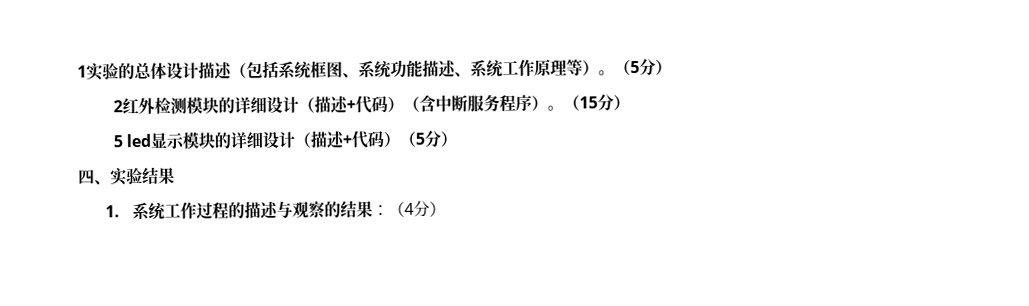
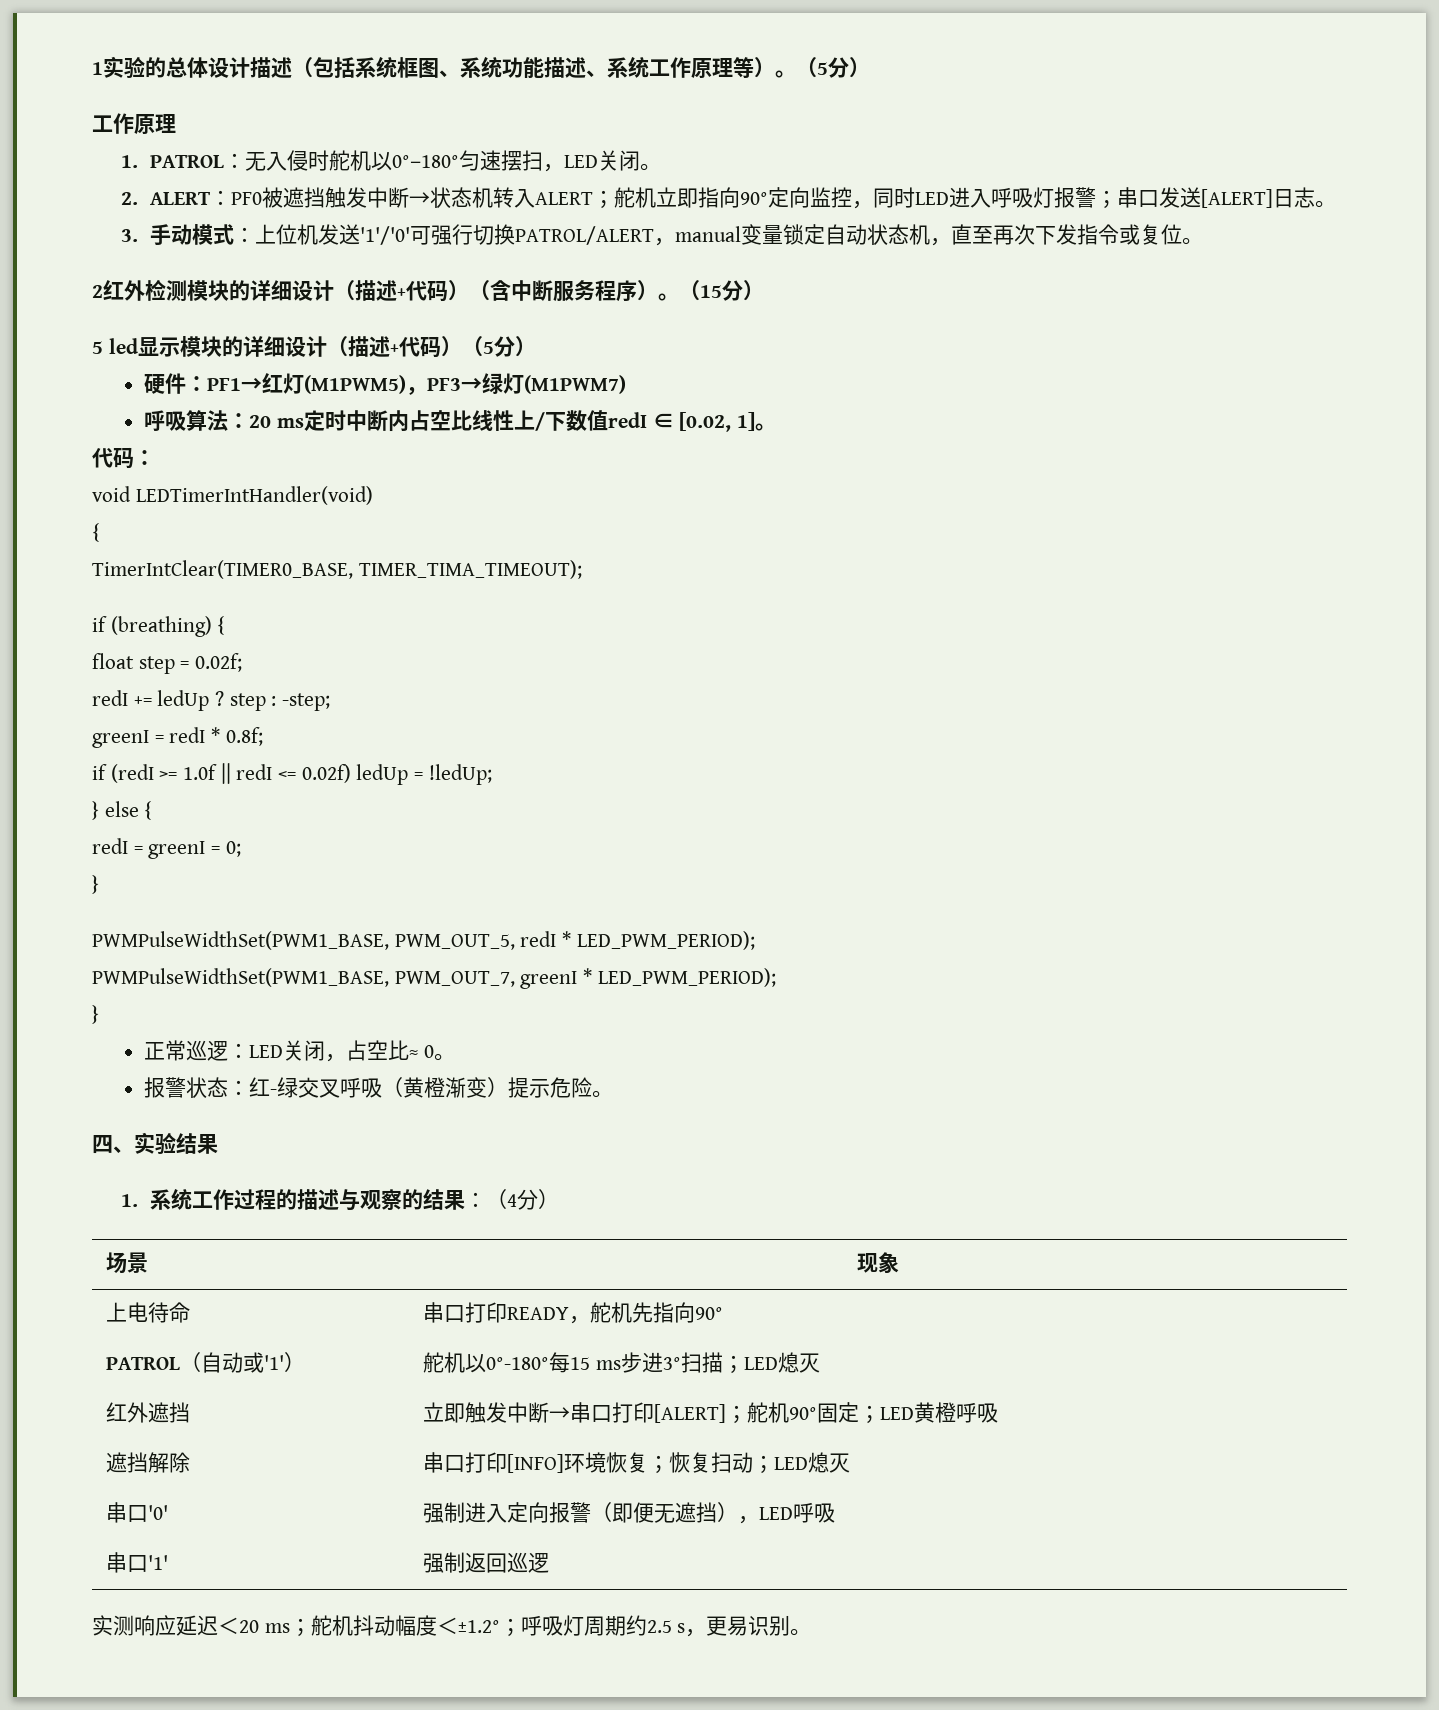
(672, 66) none -> [92,113,176,134] [121,150,662,172] [121,187,1337,209] [121,224,1204,246] // 工作原理 // 1. PATROL：无入侵时舵机以0°‒180°匀速摆扫，LED关闭。 // 2. ALERT：PF0被遮挡触发中断→状态机转入ALERT；舵机立即指向90°定向监控，同时LED进入呼吸灯报警；串口发送[ALERT]日志。 // 3.手动模式：上位机发送'1'/'0'可强行切换PATROL/ALERT，manual变量锁定自动状态机，直至再次下发指令或复位。
(458, 138) none -> [144,373,627,395] [144,410,776,432] [92,447,155,469] [92,486,373,505] [92,523,99,542] [92,560,582,579] [92,616,225,637] [92,653,243,674] [92,690,331,711] [92,727,263,748] [92,763,492,785] [92,801,152,820] [92,838,241,859] [92,875,99,894] [92,931,755,950] [92,968,776,989] [92,1005,99,1024] [144,1040,455,1062] [144,1077,614,1098] // 硬件：PF1→红灯(M1PWM5)，PF3→绿灯(M1PWM7) // 呼吸算法：20 ms定时中断内占空比线性上/下数值redI ∈ [0.02, 1]。 // 代码： // void LEDTimerIntHandler(void) // { // TimerIntClear(TIMER0_BASE, TIMER_TIMA_TIMEOUT); // if (breathing) { // float step = 0.02f; // redI += ledUp ? step : -step; // greenI = redI * 0.8f; // if (redI >= 1.0f || redI <= 0.02f) ledUp = !ledUp; // } else { // redI = greenI = 0; // } // PWMPulseWidthSet(PWM1_BASE, PWM_OUT_5, redI * LED_PWM_PERIOD); // PWMPulseWidthSet(PWM1_BASE, PWM_OUT_7, greenI * LED_PWM_PERIOD); // } // 正常巡逻：LED关闭，占空比≈ 0。 // 报警状态：红-绿交叉呼吸（黄橙渐变）提示危险。
(447, 209) none -> [106,1252,149,1274] [857,1252,900,1273] [106,1302,191,1323] [423,1302,724,1324] [106,1352,306,1373] [423,1352,820,1374] [106,1402,191,1423] [423,1402,999,1424] [106,1452,191,1473] [423,1452,851,1474] [106,1502,169,1523] [423,1502,836,1524] [106,1552,169,1573] [423,1552,550,1573] [92,1615,812,1637] // 场景 | 现象 // 上电待命 | 串口打印READY，舵机先指向90° // PATROL（自动或'1'） | 舵机以0°-180°每15 ms步进3°扫描；LED熄灭 // 红外遮挡 | 立即触发中断→串口打印[ALERT]；舵机90°固定；LED黄橙呼吸 // 遮挡解除 | 串口打印[INFO]环境恢复；恢复扫动；LED熄灭 // 串口'0' | 强制进入定向报警（即便无遮挡），LED呼吸 // 串口'1' | 强制返回巡逻 // 实测响应延迟＜20 ms；舵机抖动幅度＜±1.2°；呼吸灯周期约2.5 s，更易识别。

